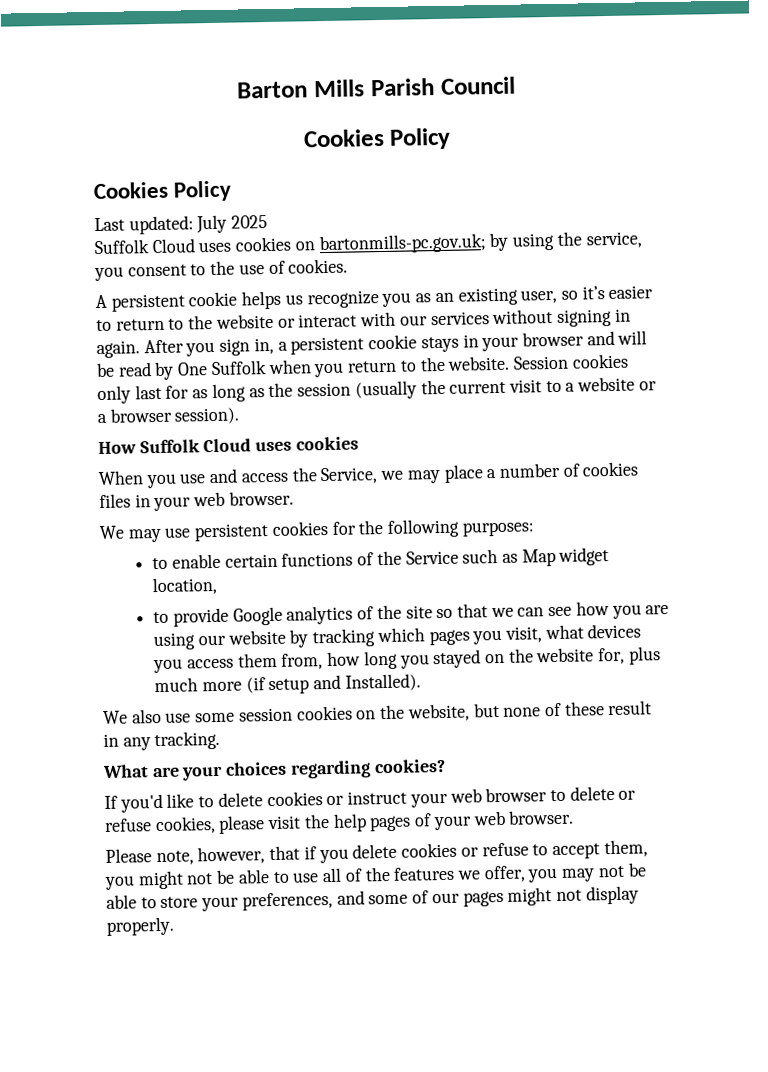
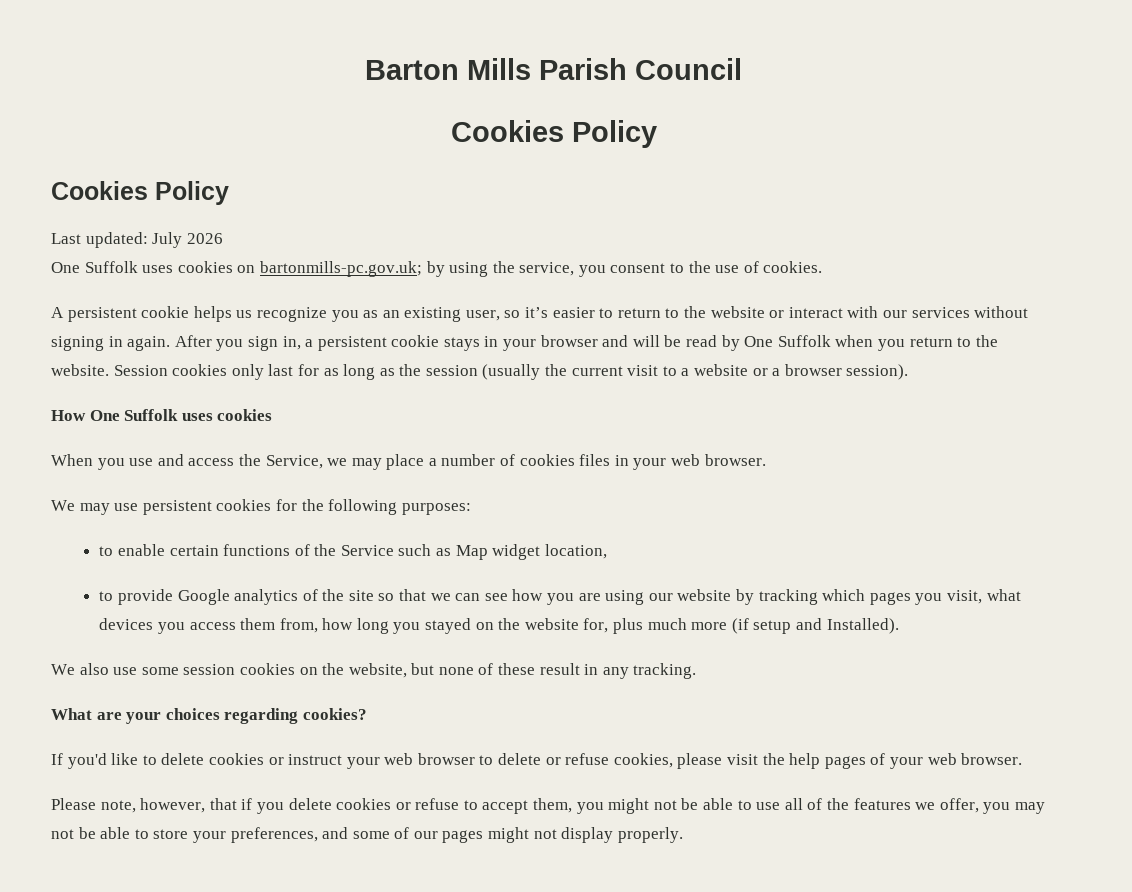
[231,214,269,229] [94,238,195,255] 2025 // Suffolk Cloud -> [186,233,223,244] [51,261,138,273] 2026 // One Suffolk
[139,438,252,454] Suffolk Cloud -> [89,409,179,421] One Suffolk

